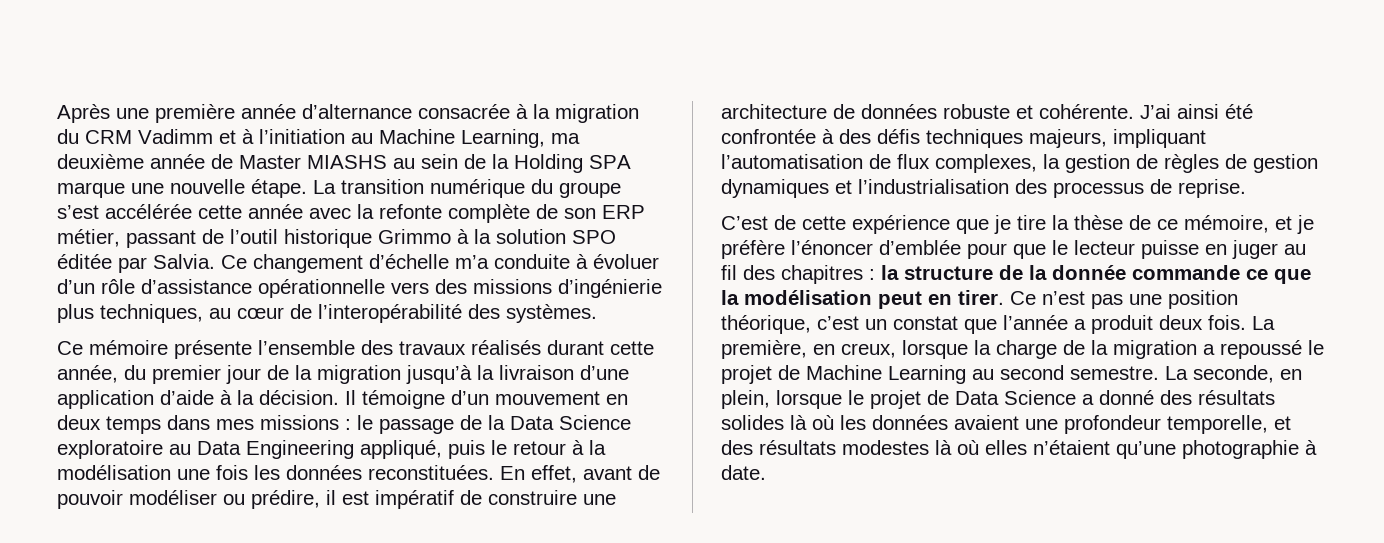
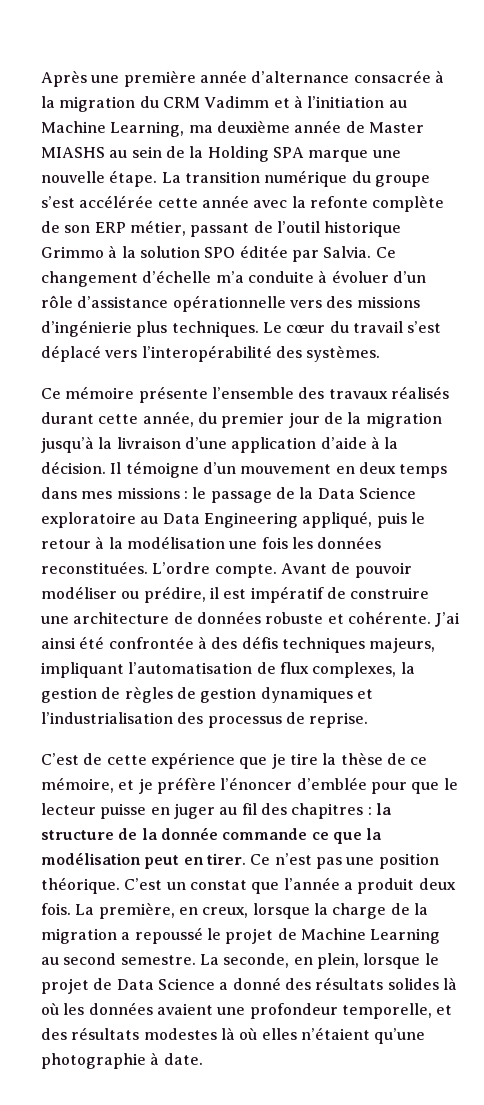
[100,304,312,323] techniques, au cœur de -> [171,321,442,337] [41,345,138,362] techniques. Le cœur du travail s’est déplacé vers
[500,465,632,483] En effet, avant -> [152,562,327,578] L’ordre compte. Avant
[721,315,859,334] théorique, c’est -> [41,877,163,894] théorique. C’est

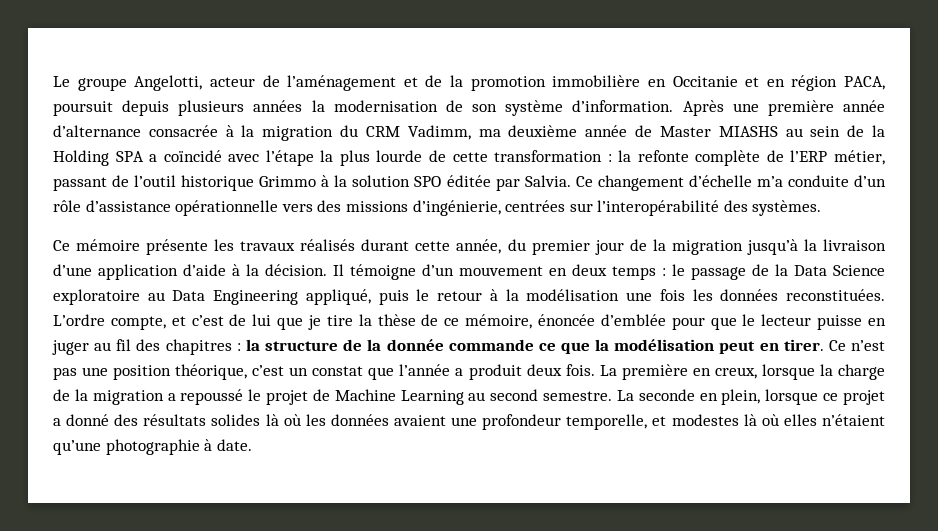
(41, 79) none -> [53,75,885,91] [53,100,674,116] Le groupe Angelotti, acteur de l’aménagement et de la promotion immobilière en Occitanie et en région PACA, poursuit depuis plusieurs années la modernisation de son système d’information.
[204,95,407,108] [41,121,185,137] Vadimm et à l’initiation au Machine Learning, -> [407,125,471,140] Vadimm,
[308,150,401,162] [41,170,430,187] [41,195,288,208] marque une nouvelle étape. La transition numérique du groupe s’est accélérée cette année avec -> [149,150,612,166] a coïncidé avec l’étape la plus lourde de cette transformation :
[64,222,126,233] son ERP -> [790,150,828,162] l’ERP
[318,270,389,283] à évoluer -> (849, 181) none
[41,320,442,337] [41,345,138,362] d’ingénierie plus techniques. Le cœur du travail s’est déplacé vers -> [412,200,593,216] d’ingénierie, centrées sur
[211,387,325,399] l’ensemble des -> [214,239,235,251] les
[41,487,180,499] dans mes missions -> (656, 273) none
[214,562,412,578] [41,586,430,603] [41,611,461,627] [41,636,436,653] [41,662,415,678] [41,687,373,703] [41,712,369,728] [41,752,235,769] compte. Avant de pouvoir modéliser ou prédire, il est impératif de construire une architecture de données robuste et cohérente. J’ai ainsi été confrontée à des défis techniques majeurs, impliquant l’automatisation de flux complexes, la gestion de règles de gestion dynamiques et l’industrialisation des processus de reprise. // C’est de cette expérience -> [110,314,272,330] compte, et c’est de lui
[118,777,293,794] et je préfère l’énoncer -> [537,314,595,326] énoncée
[41,877,163,894] théorique. C’est -> [175,364,285,380] théorique, c’est
[98,903,175,919] première, -> [621,364,688,380] première
[223,953,290,968] seconde, -> [638,389,695,401] seconde
[424,953,439,965] [41,978,215,994] le projet de Data Science -> [823,390,886,405] ce projet
[41,1027,140,1040] des résultats -> (667, 421) none

